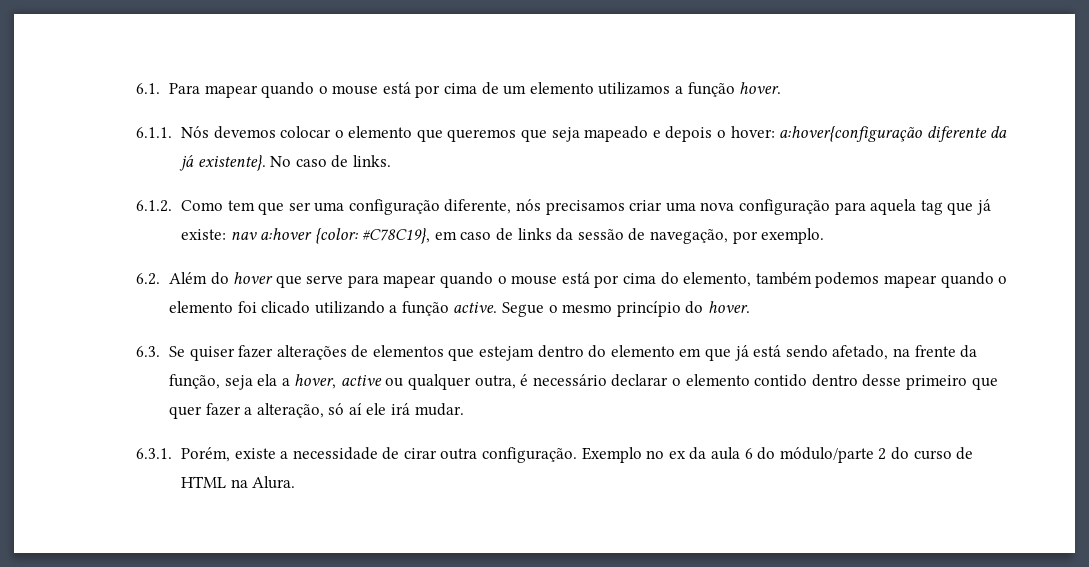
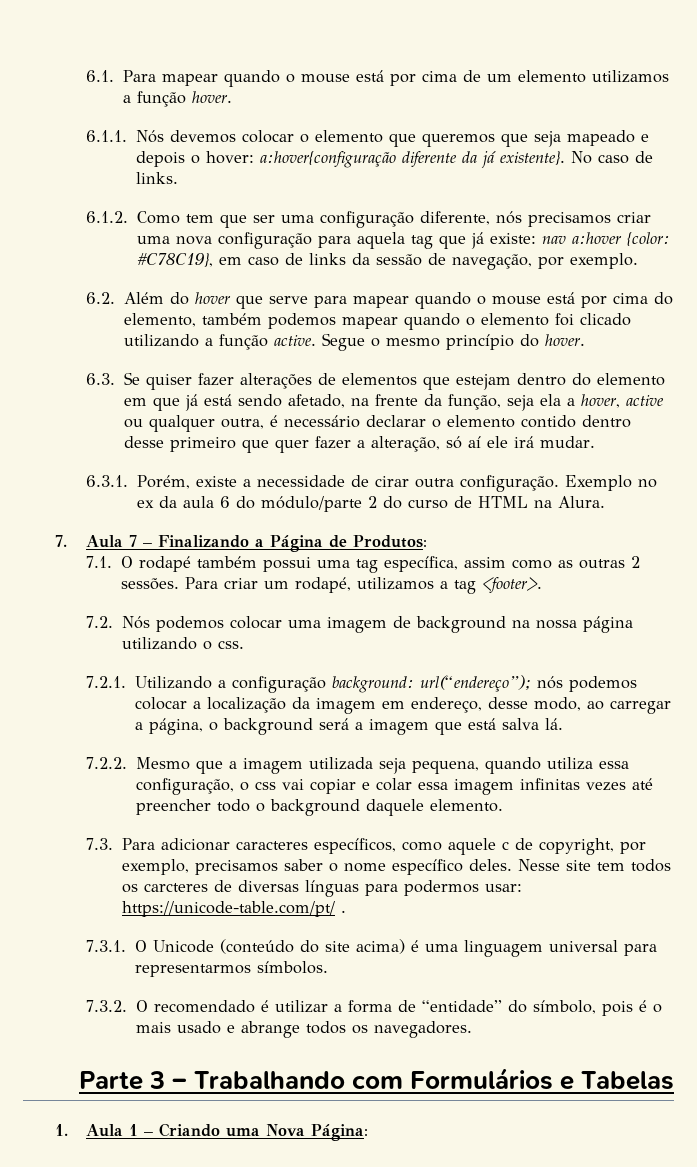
(296, 482) none -> [54,535,428,552] [86,556,640,573] [120,577,542,594] [86,616,633,633] [121,637,244,650] [86,675,637,693] [134,697,671,714] [134,718,563,735] [86,757,629,774] [135,778,653,795] [135,799,503,816] [86,838,646,855] [121,859,671,875] [121,880,522,897] [121,901,346,917] [86,939,657,957] [134,961,328,977] [86,1000,662,1016] [135,1021,472,1038] [78,1067,674,1090] [54,1123,369,1141] // 7. Aula 7 – Finalizando a Página de Produtos: // 7.1. O rodapé também possui uma tag específica, assim como as outras 2 sessões. Para criar um rodapé, utilizamos a tag <footer>. // 7.2. Nós podemos colocar uma imagem de background na nossa página utilizando o css. // 7.2.1. Utilizando a configuração background: url(“endereço”); nós podemos colocar a localização da imagem em endereço, desse modo, ao carregar a página, o background será a imagem que está salva lá. // 7.2.2. Mesmo que a imagem utilizada seja pequena, quando utiliza essa configuração, o css vai copiar e colar essa imagem infinitas vezes até preencher todo o background daquele elemento. // 7.3. Para adicionar caracteres específicos, como aquele c de copyright, por exemplo, precisamos saber o nome específico deles. Nesse site tem todos os carcteres de diversas línguas para podermos usar: https://unicode-table.com/pt/ . // 7.3.1. O Unicode (conteúdo do site acima) é uma linguagem universal para representarmos símbolos. // 7.3.2. O recomendado é utilizar a forma de “entidade” do símbolo, pois é o mais usado e abrange todos os navegadores. // Parte 3 – Trabalhando com Formulários e Tabelas // 1. Aula 1 – Criando uma Nova Página:

